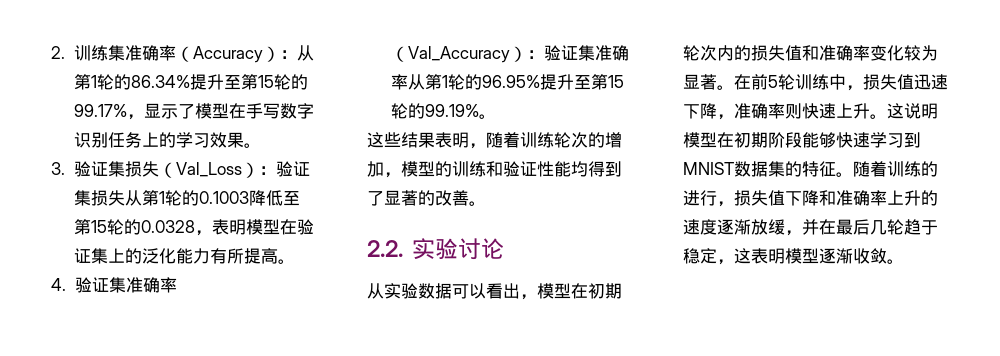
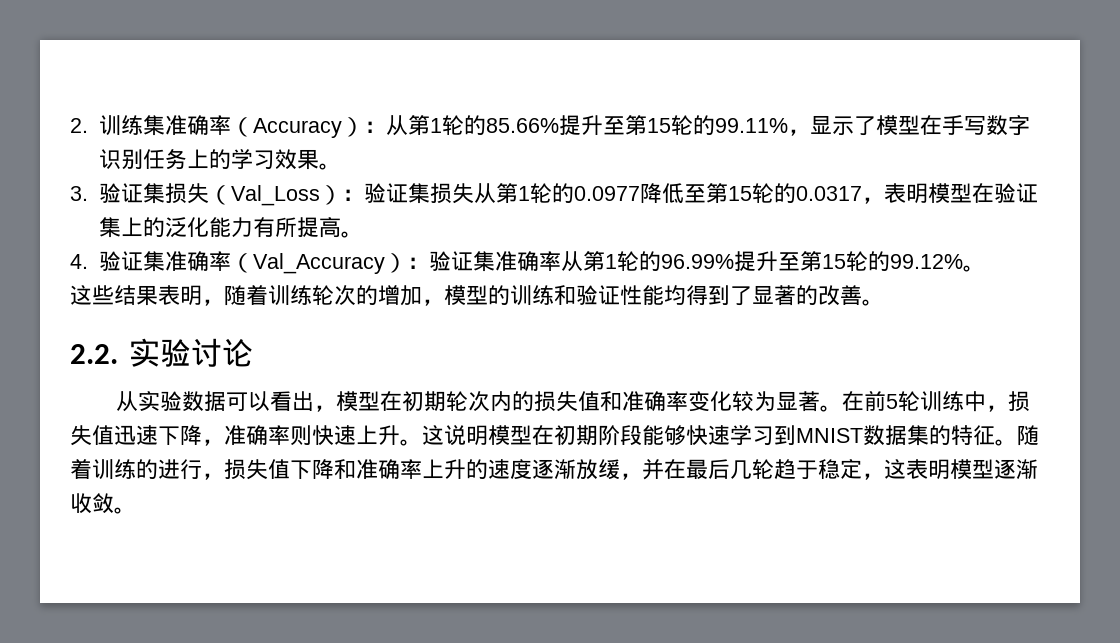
[131,74,309,90] [74,104,128,117] 86.34%提升至第15轮的99.17% -> [486,115,789,135] 85.66%提升至第15轮的99.11%
[199,191,250,204] 0.1003 -> [574,186,641,201] 0.0977
[141,220,196,233] 0.0328 -> [796,186,863,201] 0.0317
[481,74,624,90] [390,103,479,119] 96.95%提升至第15轮的99.19% -> [661,251,964,271] 96.99%提升至第15轮的99.12%

